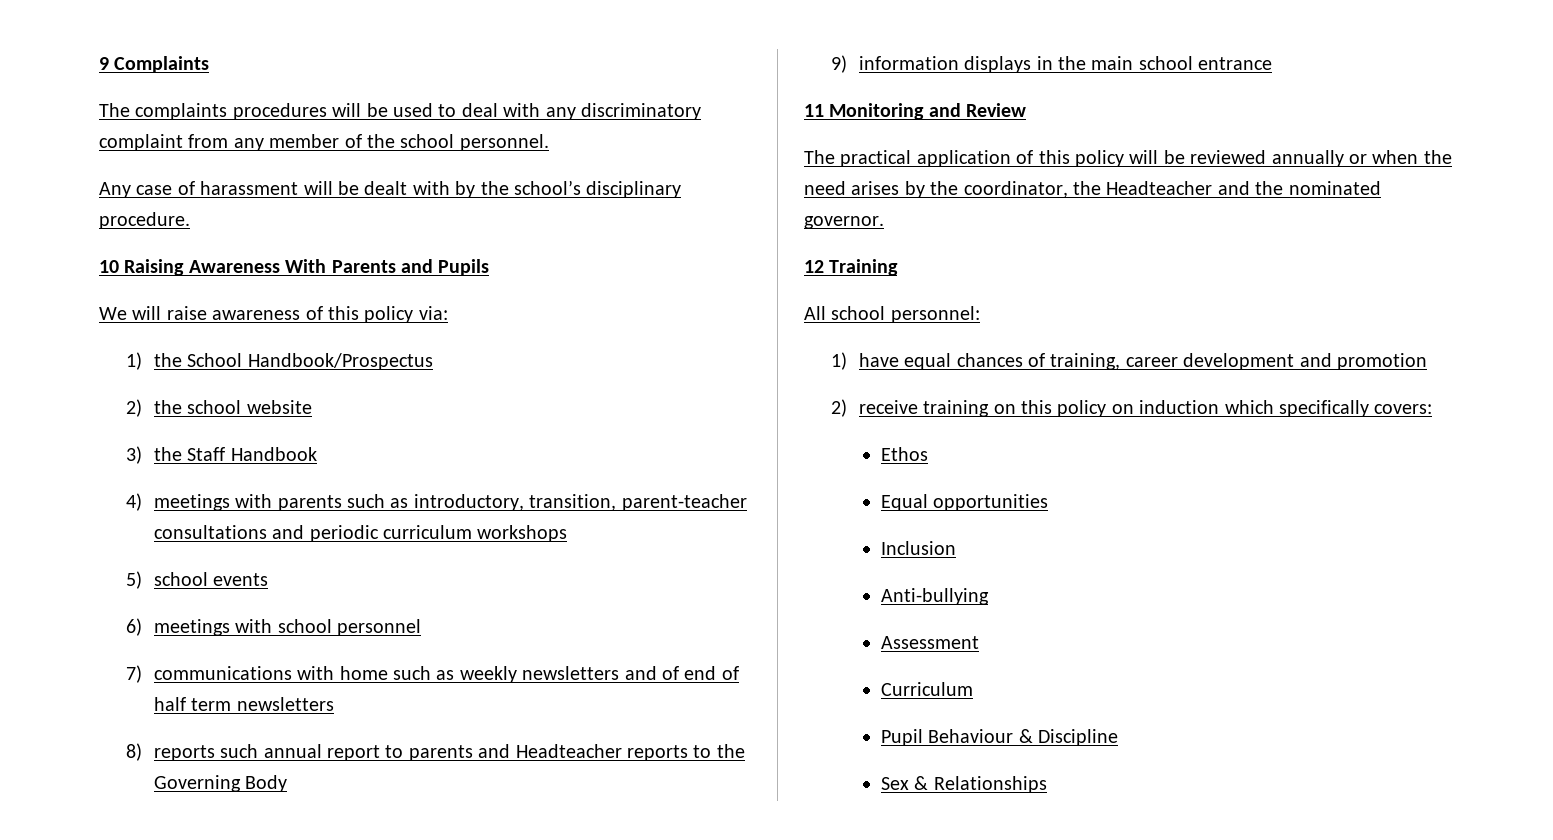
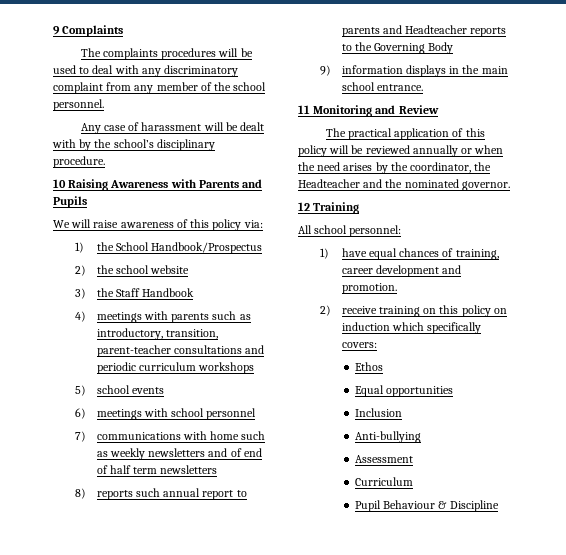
[285,259,327,273] With -> [170,179,196,188] with
[1198,57,1273,70] entrance -> [376,84,423,91] entrance.
[1337,353,1428,370] promotion -> [341,283,397,294] promotion.
[880,776,1047,793] // Sex & Relationships -> (499, 506) none

